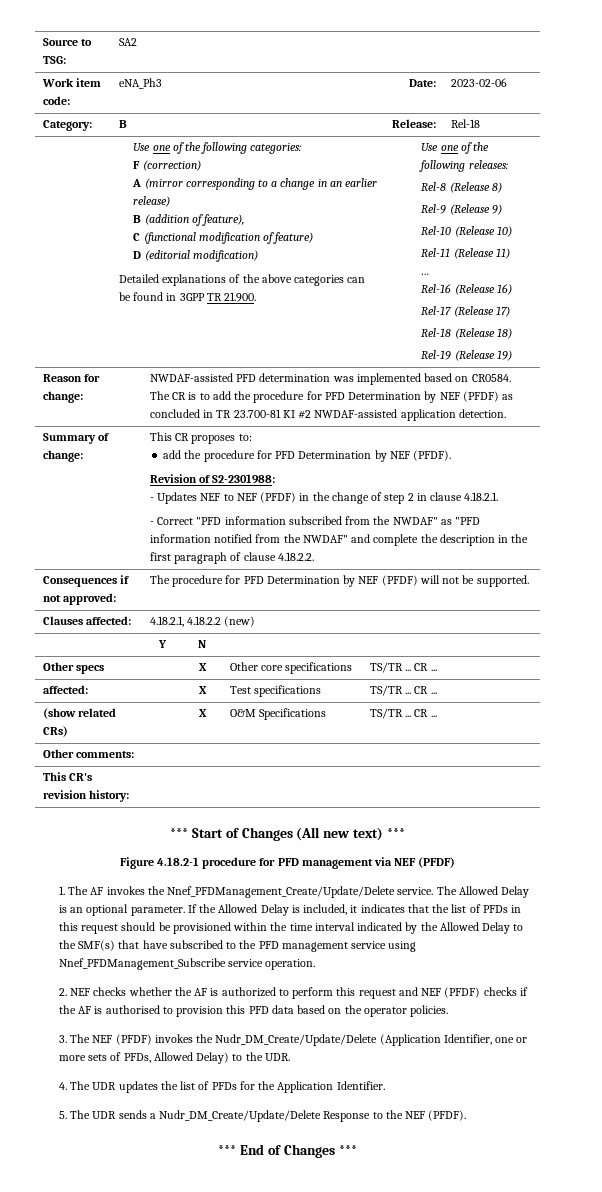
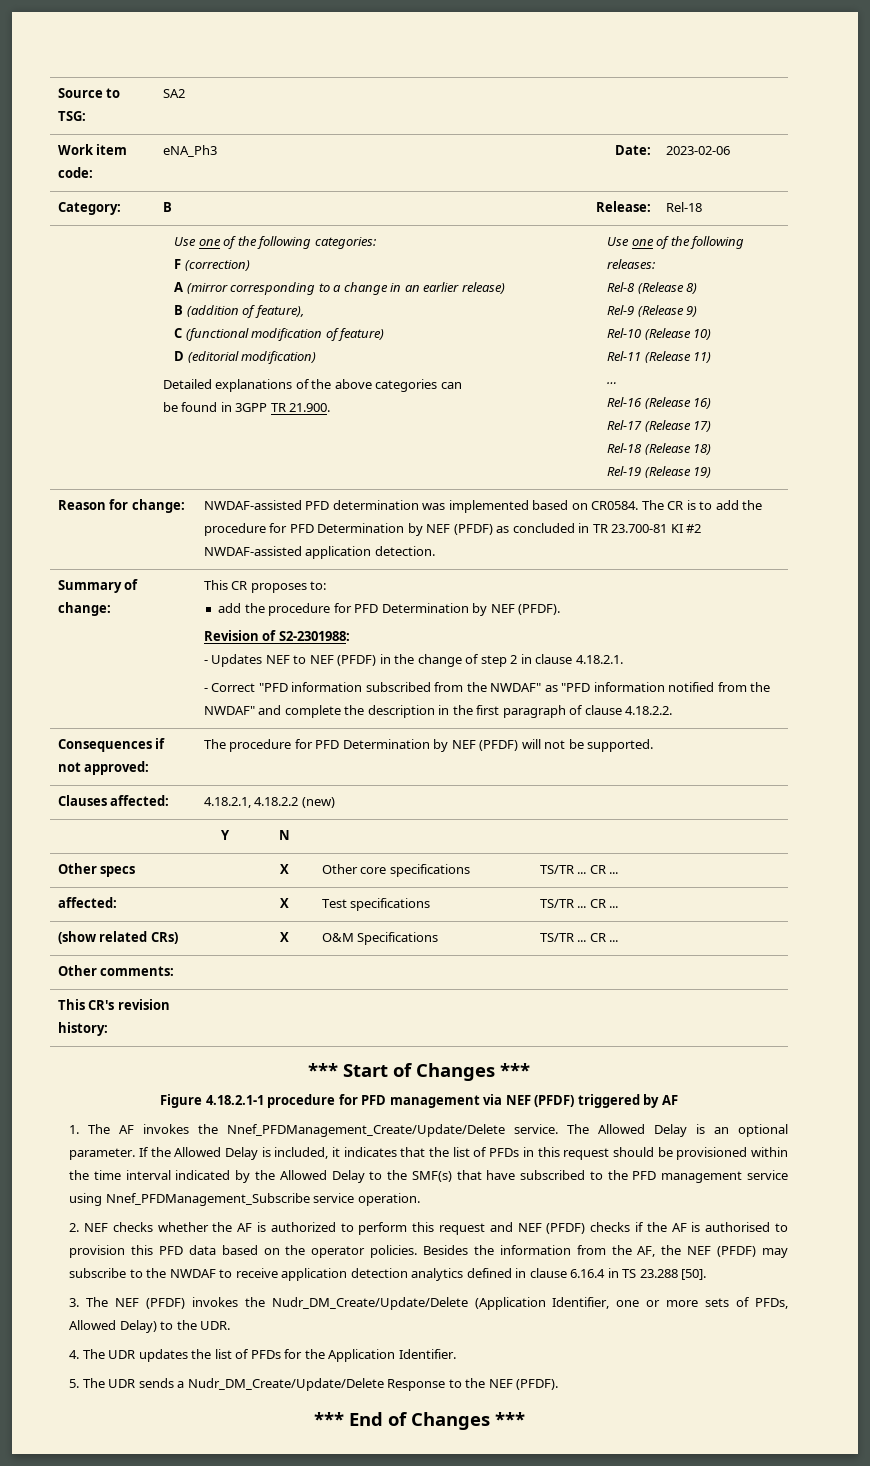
[296,827,383,841] (All new text) -> (495, 1072) none
[156,857,199,866] 4.18.2-1 -> [205,1095,264,1105] 4.18.2.1-1
(456, 862) none -> [577,1094,678,1108] triggered by AF
(449, 1011) none -> [423,1245,788,1258] [69,1268,707,1281] Besides the information from the AF, the NEF (PFDF) may subscribe to the NWDAF to receive application detection analytics defined in clause 6.16.4 in TS 23.288 [50].

